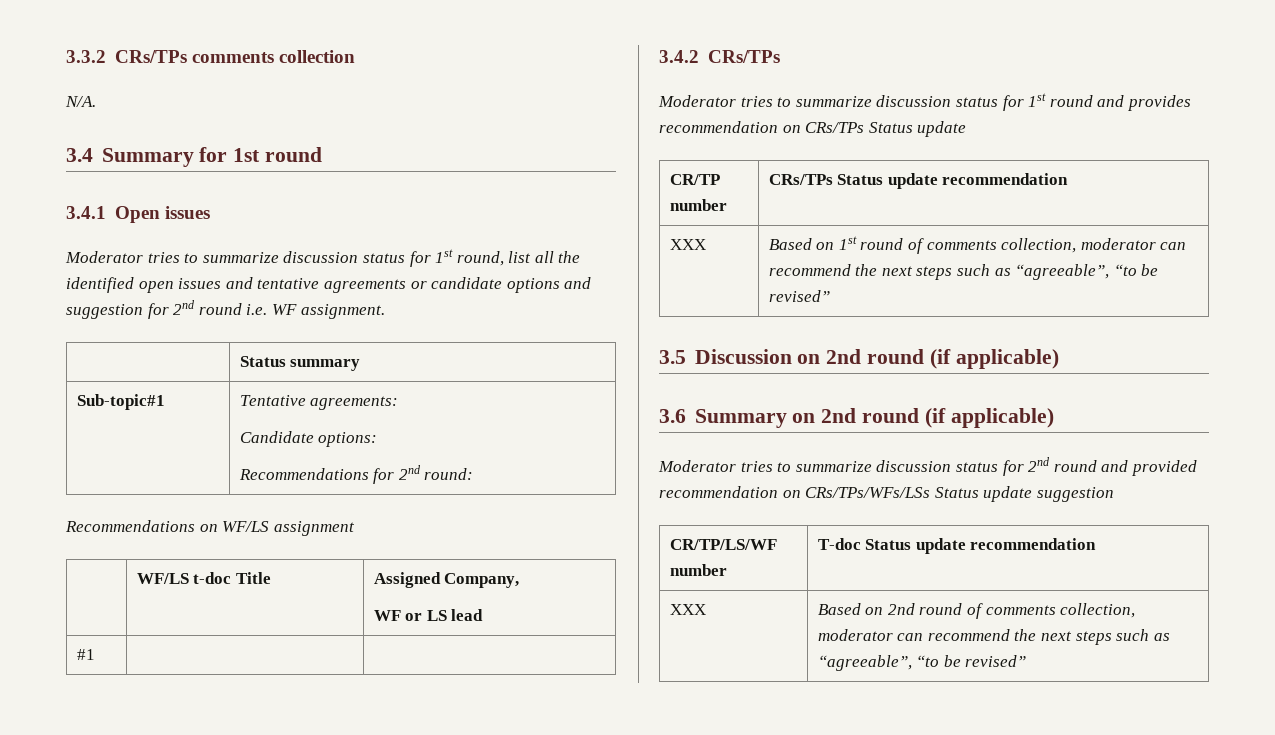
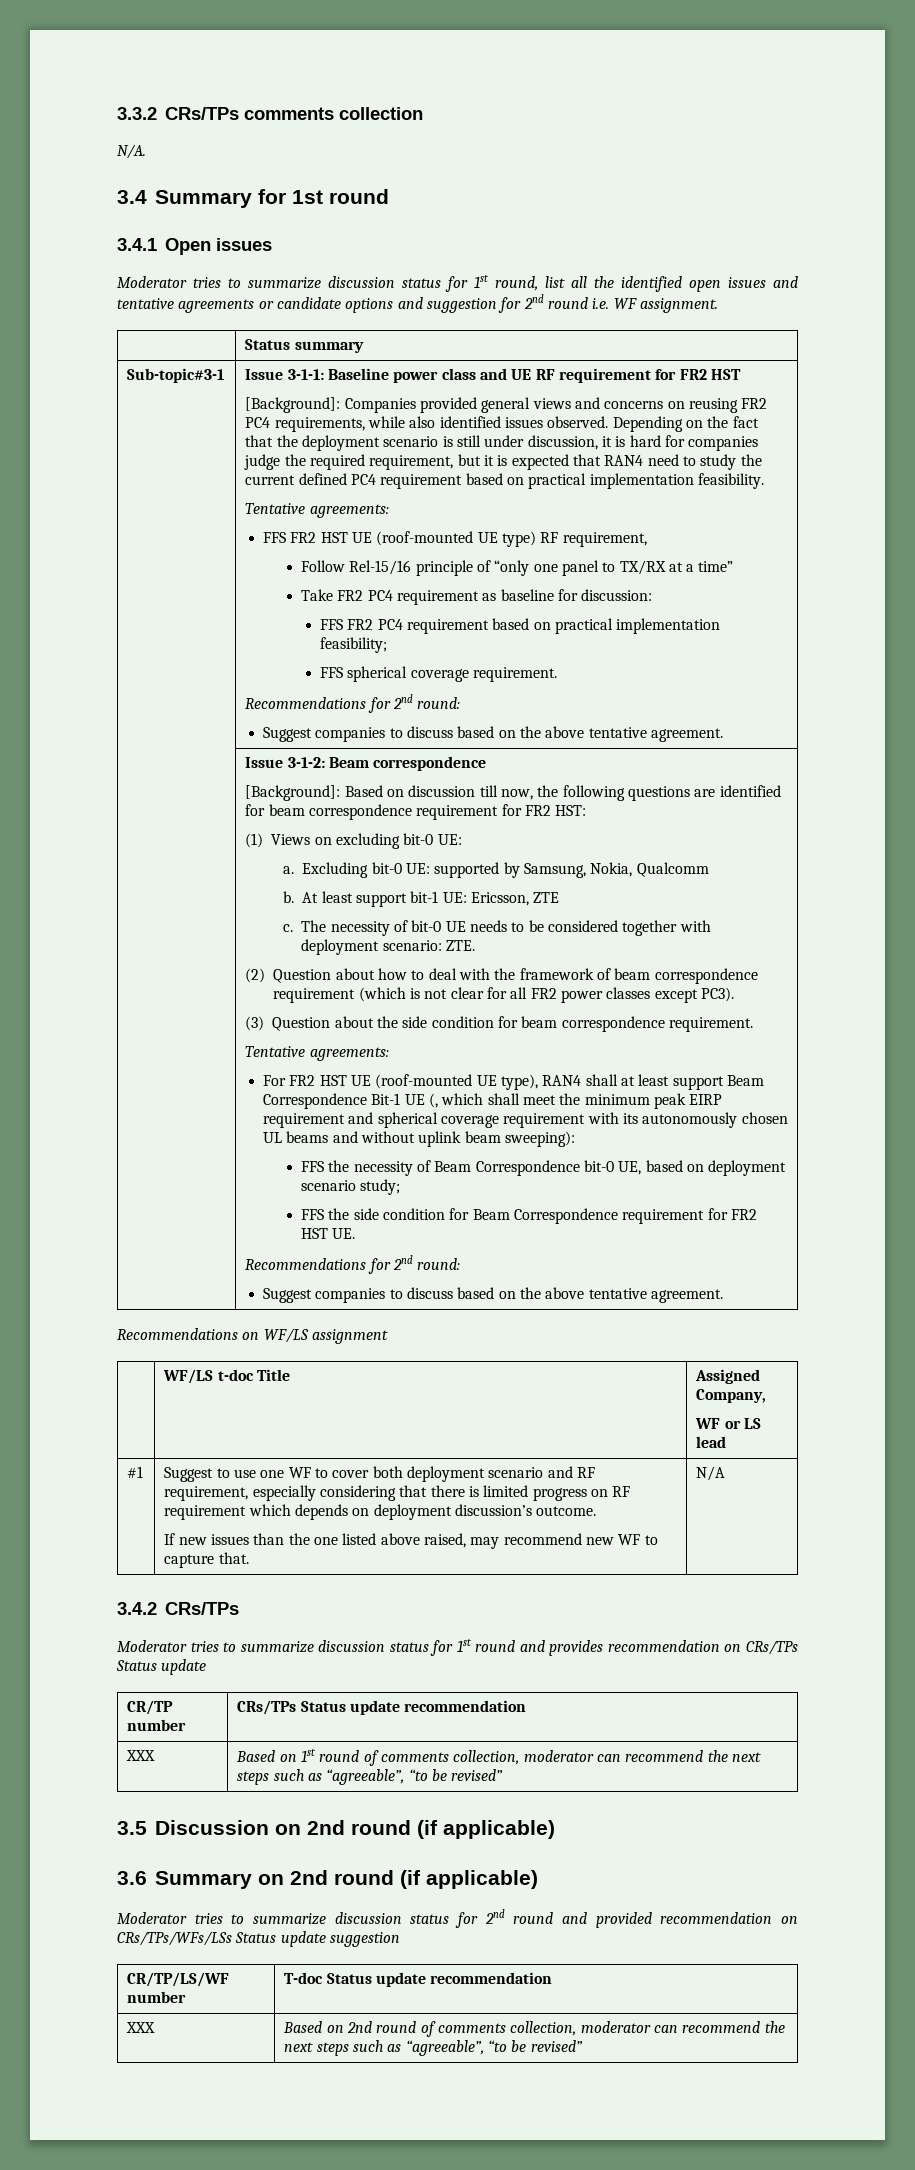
[76,394,165,410] [239,395,399,410] [239,431,378,447] [238,465,474,484] Sub-topic#1 | Tentative agreements: // Candidate options: // Recommendations for 2nd round: -> [127,368,225,383] [245,368,741,383] [245,397,768,413] [245,416,759,432] [245,435,759,451] [244,454,762,470] [245,473,764,489] [245,503,389,518] [262,531,647,547] [300,560,734,576] [300,589,653,605] [319,618,721,634] [319,637,387,653] [319,666,557,682] [245,694,461,713] [262,726,723,742] [245,756,487,771] [245,785,781,801] [245,804,587,820] [245,833,462,849] [283,862,709,878] [283,891,560,907] [283,920,711,936] [301,939,475,955] [245,968,758,984] [273,987,734,1003] [245,1016,753,1032] [245,1046,389,1061] [262,1074,764,1090] [262,1093,723,1109] [262,1112,788,1128] [262,1131,575,1147] [300,1160,787,1176] [300,1179,401,1195] [300,1208,757,1224] [300,1228,356,1239] [245,1255,461,1274] [262,1287,723,1303] Sub-topic#3-1 | Issue 3-1-1: Baseline power class and UE RF requirement for FR2 HST // [Background]: Companies provided general views and concerns on reusing FR2 PC4 requirements, while also identified issues observed. Depending on the fact that the deployment scenario is still under discussion, it is hard for companies judge the required requirement, but it is expected that RAN4 need to study the current defined PC4 requirement based on practical implementation feasibility. // Tentative agreements: // FFS FR2 HST UE (roof-mounted UE type) RF requirement, // Follow Rel-15/16 principle of “only one panel to TX/RX at a time” // Take FR2 PC4 requirement as baseline for discussion: // FFS FR2 PC4 requirement based on practical implementation feasibility; // FFS spherical coverage requirement. // Recommendations for 2nd round: // Suggest companies to discuss based on the above tentative agreement. // | Issue 3-1-2: Beam correspondence // [Background]: Based on discussion till now, the following questions are identified for beam correspondence requirement for FR2 HST: // (1) Views on excluding bit-0 UE: // a. Excluding bit-0 UE: supported by Samsung, Nokia, Qualcomm // b. At least support bit-1 UE: Ericsson, ZTE // c. The necessity of bit-0 UE needs to be considered together with deployment scenario: ZTE. // (2) Question about how to deal with the framework of beam correspondence requirement (which is not clear for all FR2 power classes except PC3). // (3) Question about the side condition for beam correspondence requirement. // Tentative agreements: // For FR2 HST UE (roof-mounted UE type), RAN4 shall at least support Beam Correspondence Bit-1 UE (, which shall meet the minimum peak EIRP requirement and spherical coverage requirement with its autonomously chosen UL beams and without uplink beam sweeping): // FFS the necessity of Beam Correspondence bit-0 UE, based on deployment scenario study; // FFS the side condition for Beam Correspondence requirement for FR2 HST UE. // Recommendations for 2nd round: // Suggest companies to discuss based on the above tentative agreement.
(95, 654) | -> [164,1466,595,1482] [164,1485,631,1501] [164,1504,597,1520] [164,1533,658,1549] [164,1552,249,1568] [696,1466,726,1481] Suggest to use one WF to cover both deployment scenario and RF requirement, especially considering that there is limited progress on RF requirement which depends on deployment discussion’s outcome. // If new issues than the one listed above raised, may recommend new WF to capture that. | N/A

